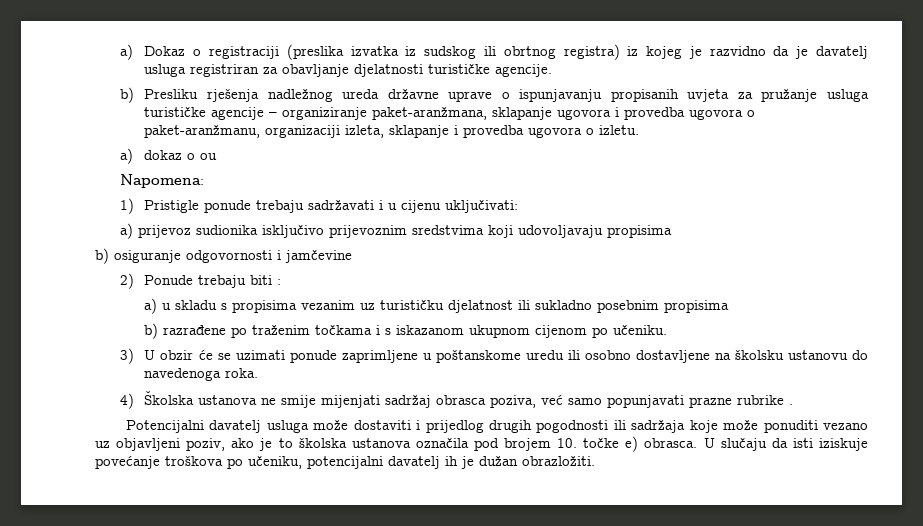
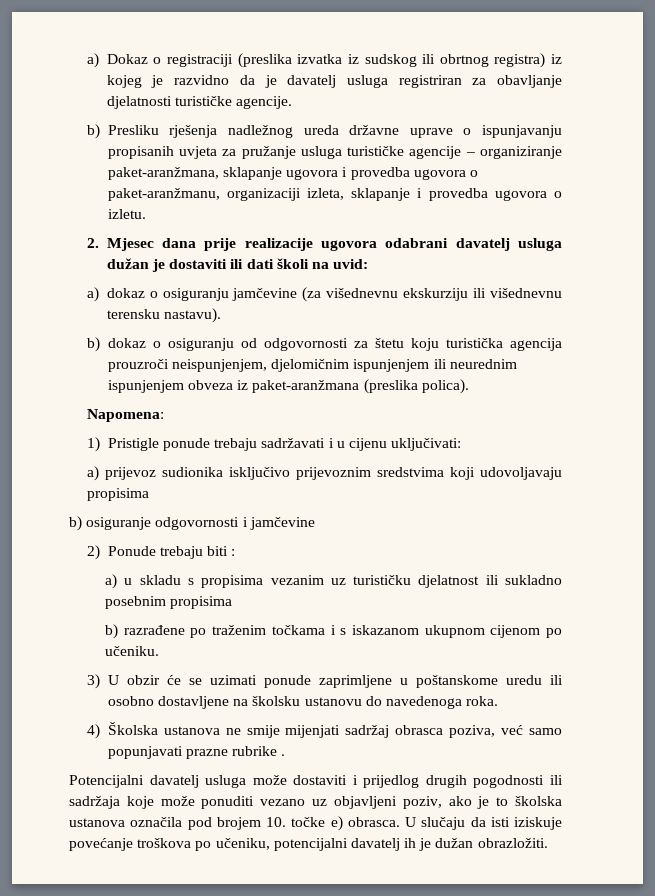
[119,148,218,164] a) dokaz o ou -> [87,238,562,251] [106,258,369,272] [87,287,562,302] [106,308,221,323] [87,337,562,352] [107,359,517,372] [107,379,469,394] 2. Mjesec dana prije realizacije ugovora odabrani davatelj usluga dužan je dostaviti ili dati školi na uvid: // a) dokaz o osiguranju jamčevine (za višednevnu ekskurziju ili višednevnu terensku nastavu). // b) dokaz o osiguranju od odgovornosti za štetu koju turistička agencija prouzroči neispunjenjem, djelomičnim ispunjenjem ili neurednim ispunjenjem obveza iz paket-aranžmana (preslika polica).

